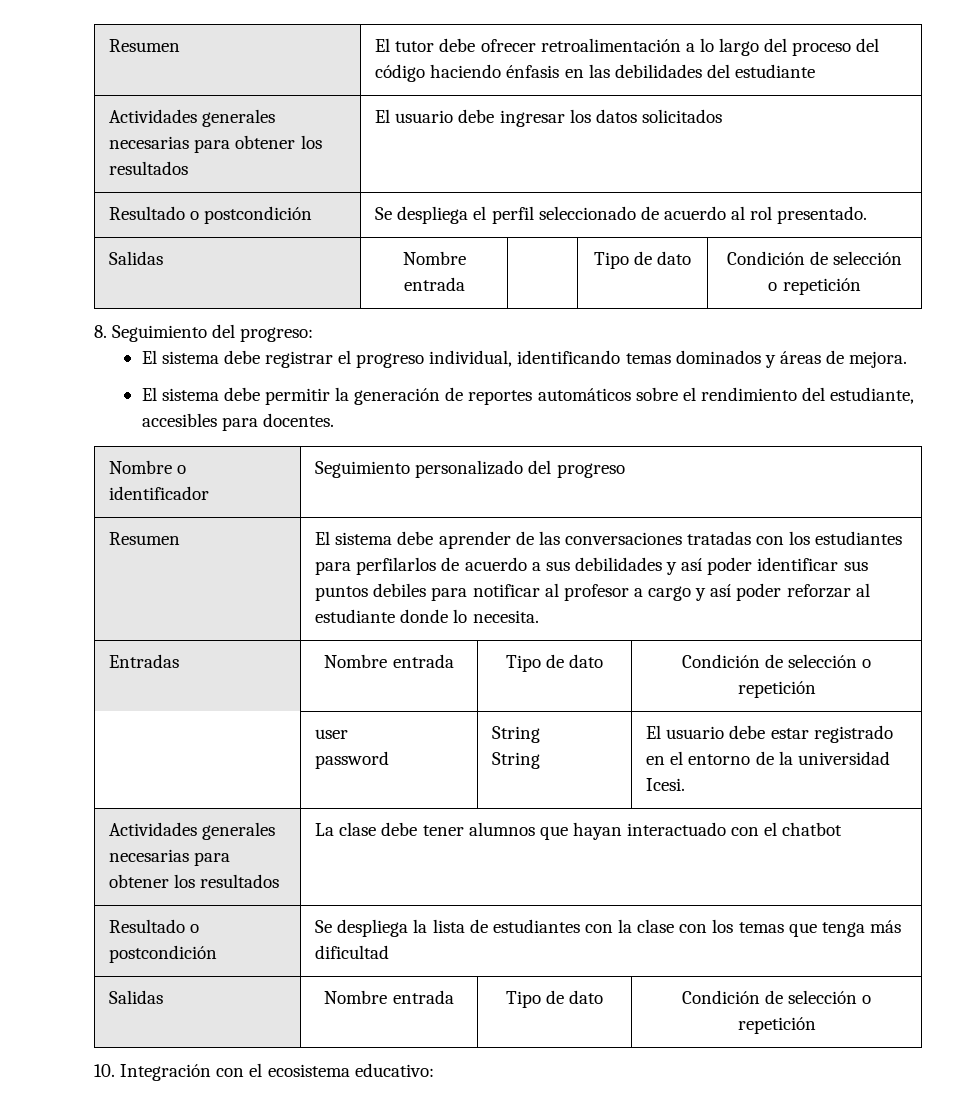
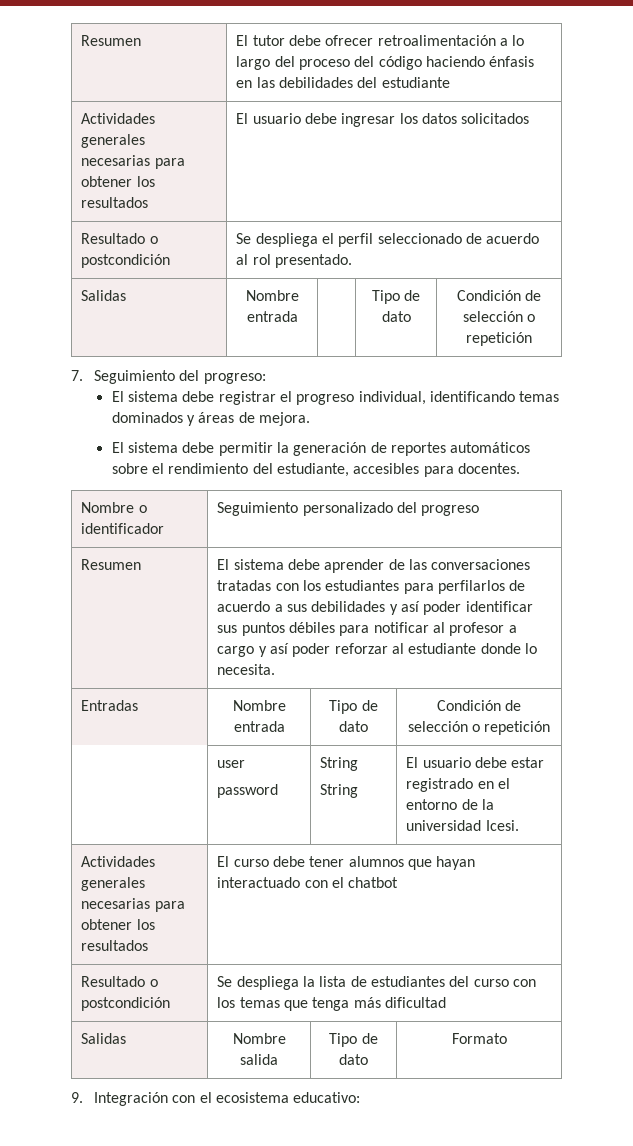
[94,325,107,338] 8. -> [71,370,83,381] 7.
[373,583,427,597] debiles -> [289,622,336,633] débiles
[315,822,377,836] La clase -> [217,856,269,867] El curso
[584,919,675,933] con la clase -> [449,976,509,987] del curso
[392,990,454,1004] [505,990,604,1008] [681,990,872,1004] [737,1017,816,1034] [94,1064,115,1077] entrada | Tipo de dato | Condición de selección o repetición // 10. -> [240,1054,278,1065] [329,1033,378,1047] [339,1054,368,1065] [451,1033,507,1044] [71,1092,83,1103] salida | Tipo de dato | Formato // 9.

